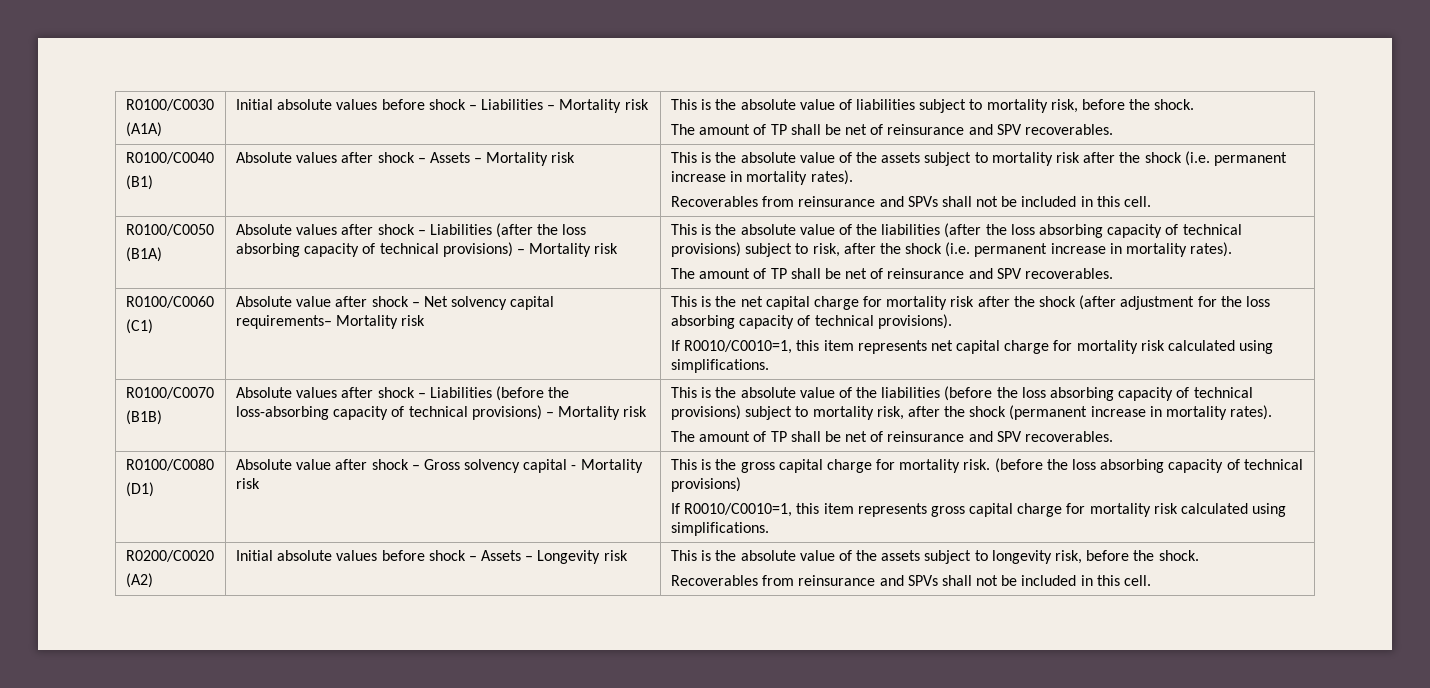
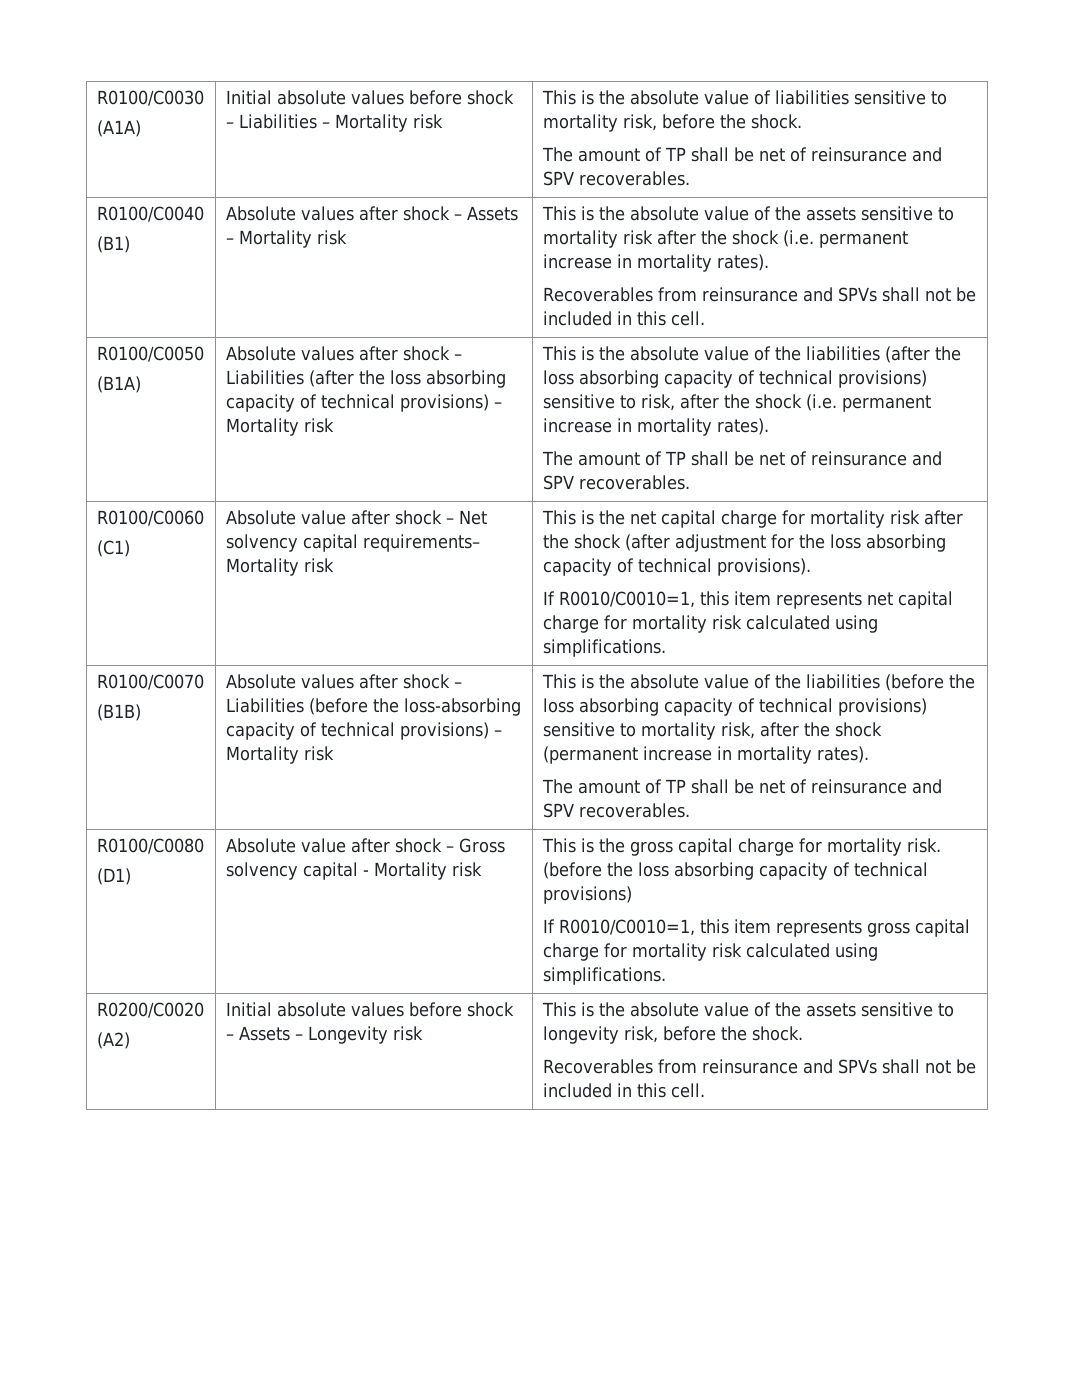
[919,99,967,113] subject -> [853,90,926,105] sensitive
[924,152,972,166] subject -> [860,206,933,221] sensitive
[745,243,793,257] subject -> [542,394,615,409] sensitive
[745,406,793,420] subject -> [542,722,615,737] sensitive
[924,550,972,564] subject -> [860,1002,933,1017] sensitive

